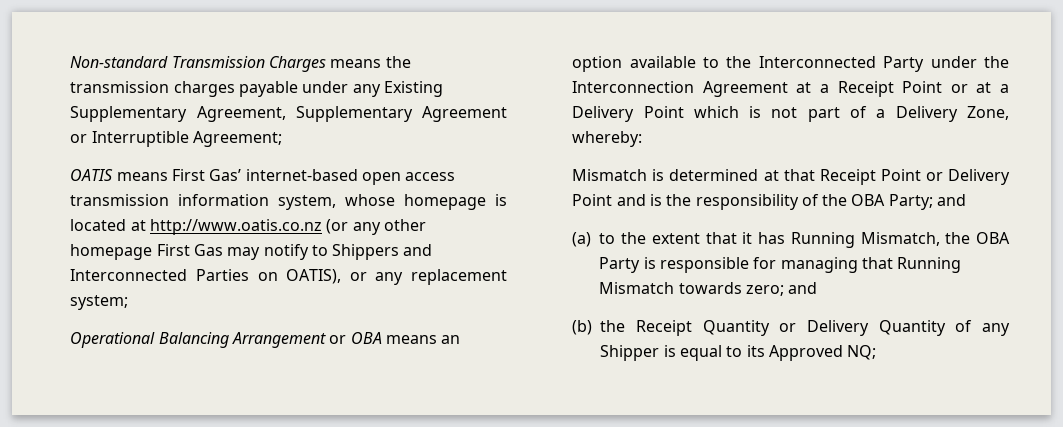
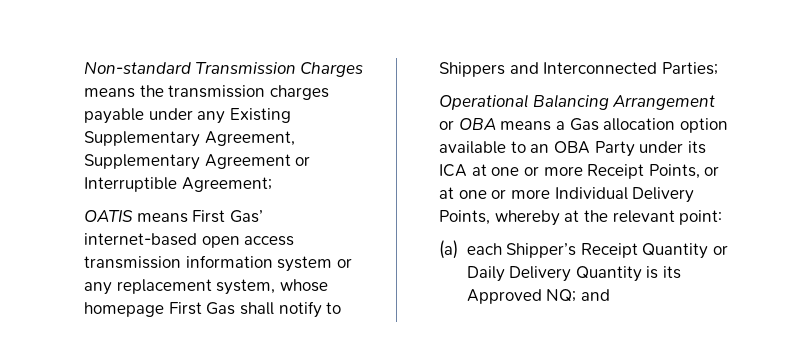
[278,194,507,210] [70,219,426,235] system, whose homepage is located at http://www.oatis.co.nz (or any other -> [277,256,352,272] [84,279,328,295] system or any replacement system, whose
[227,247,261,260] may -> [239,302,274,315] shall
[195,269,507,285] [70,295,129,310] Parties on OATIS), or any replacement system; -> [661,62,718,75] Parties;
[441,335,461,344] [572,56,1009,72] [572,81,1009,97] [572,106,1009,122] [572,131,643,147] [572,169,1010,185] [572,194,967,210] [572,232,1010,248] [599,257,962,273] [599,282,818,296] [572,320,626,335] an option available to the Interconnected Party under the Interconnection Agreement at a Receipt Point or at a Delivery Point which is not part of a Delivery Zone, whereby: // Mismatch is determined at that Receipt Point or Delivery Point and is the responsibility of the OBA Party; and // (a) to the extent that it has Running Mismatch, the OBA Party is responsible for managing that Running Mismatch towards zero; and // (b) the -> [555,118,728,133] [439,141,706,157] [439,164,720,179] [439,187,695,203] [439,210,723,226] [439,240,577,259] a Gas allocation option available to an OBA Party under its ICA at one or more Receipt Points, or at one or more Individual Delivery Points, whereby at the relevant point: // (a) each Shipper’s
(797, 327) none -> [466,266,505,282] Daily
[955,320,1010,336] [600,345,743,361] of any Shipper is equal to -> [646,266,659,279] is
(877, 352) none -> [580,289,610,301] and

